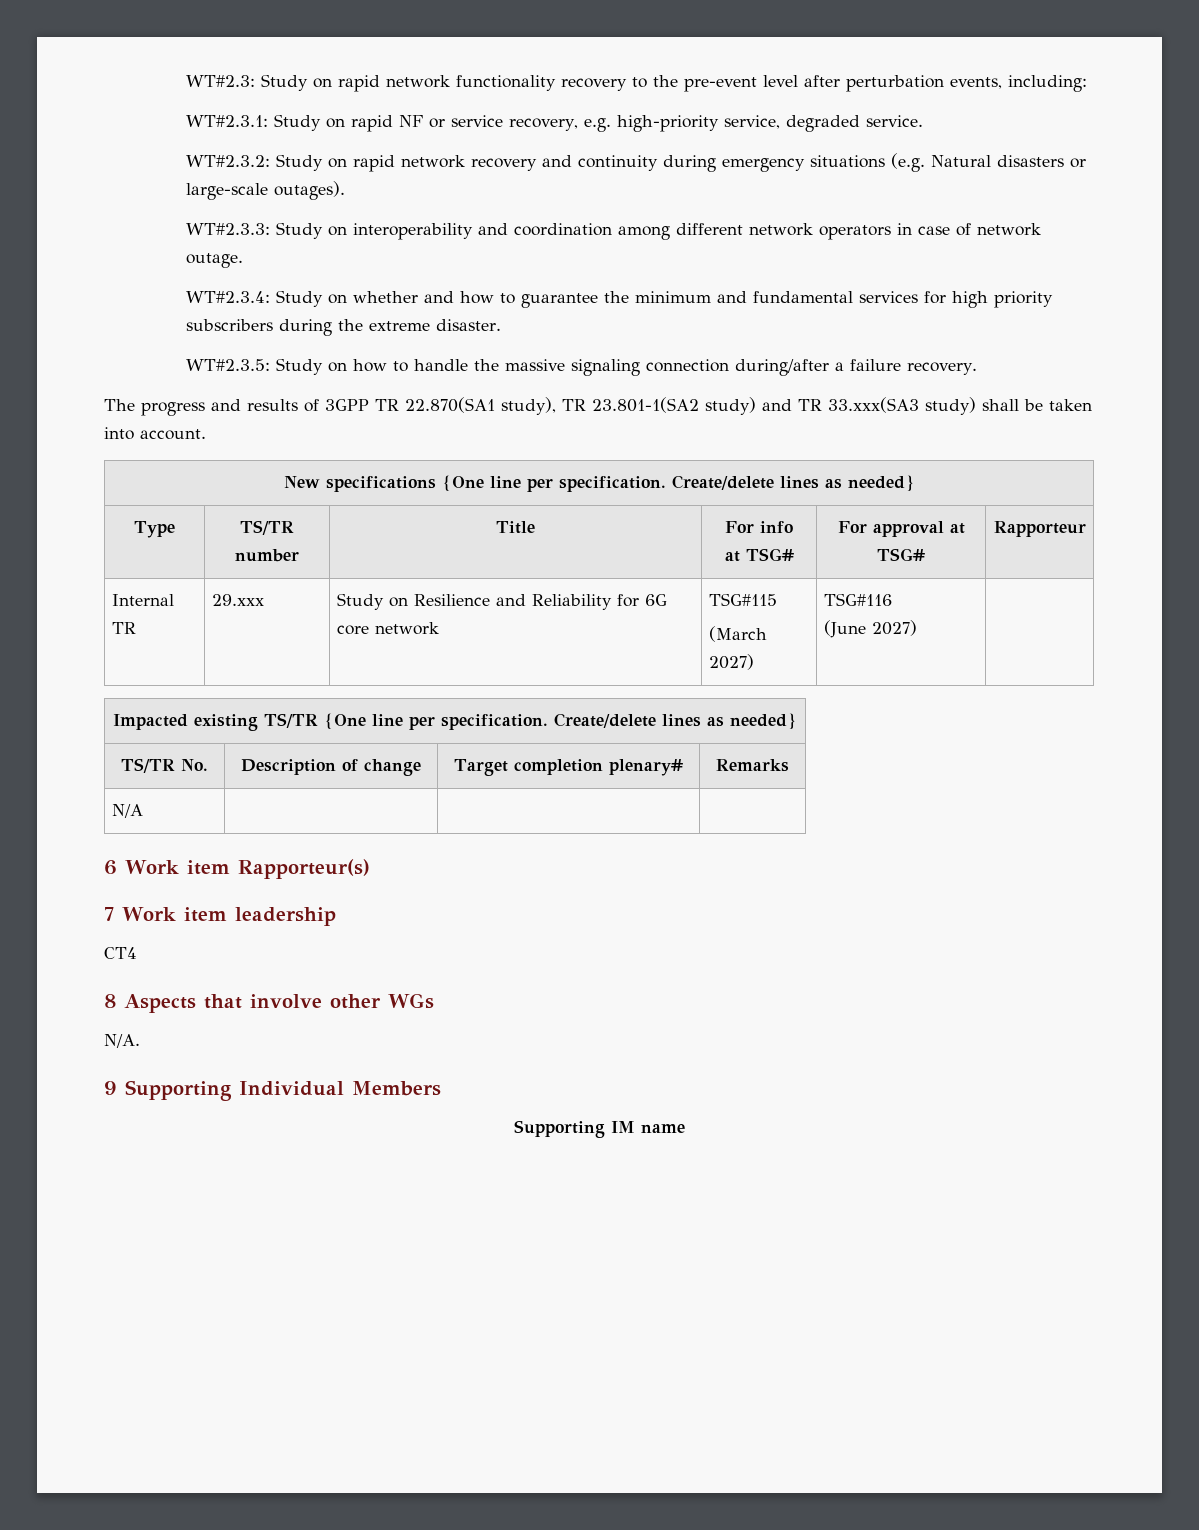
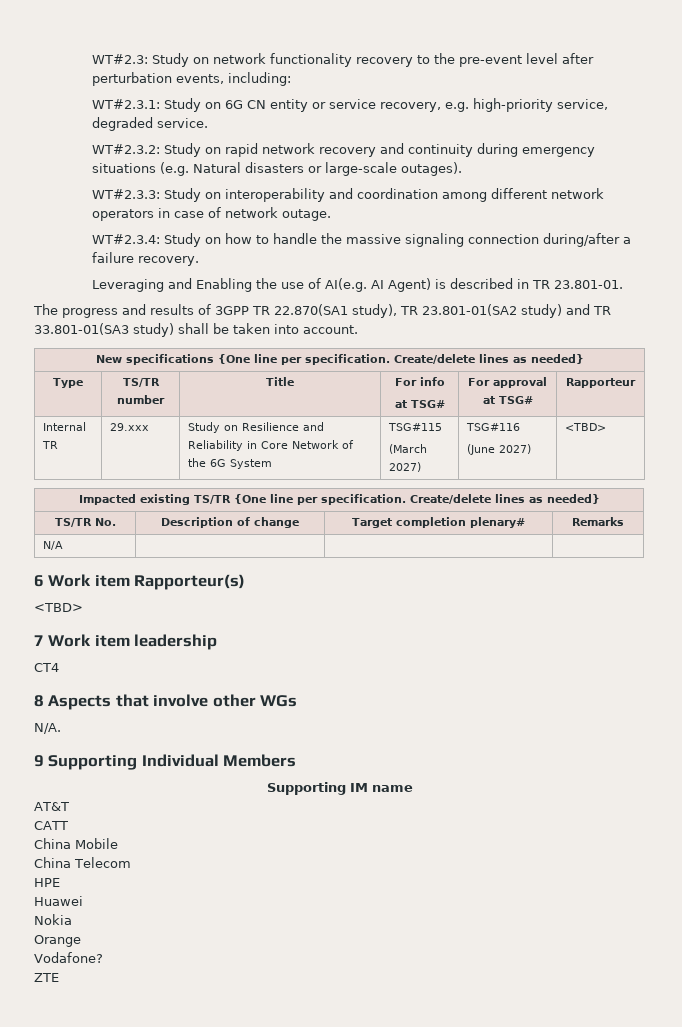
[338,75,381,92] rapid -> (209, 60) none
[351,115,424,132] rapid NF -> [224,99,308,112] 6G CN entity
[353,291,1054,308] [186,319,502,336] [186,358,348,375] whether and how to guarantee the minimum and fundamental services for high priority subscribers during the extreme disaster. // WT#2.3.5: Study on -> (221, 240) none
(978, 368) none -> [91,278,623,292] // Leveraging and Enabling the use of AI(e.g. AI Agent) is described in TR 23.801-01.
[592,397,699,413] 23.801-1(SA2 -> [422,304,517,316] 23.801-01(SA2
[828,397,919,413] 33.xxx(SA3 -> [34,323,129,335] 33.801-01(SA3
[616,594,667,607] [336,622,439,635] for 6G core network -> [246,440,354,449] [187,458,272,469] in Core Network of the 6G System
(917, 628) none -> [564,423,606,431] <TBD>
(370, 869) none -> [34,603,83,612] // <TBD>
(685, 1128) none -> [34,802,69,811] [34,821,68,830] [34,838,118,849] [34,857,131,868] [34,878,60,887] [34,896,83,906] [34,914,72,925] [34,935,81,947] [34,952,103,963] [34,973,59,982] // AT&T // CATT // China Mobile // China Telecom // HPE // Huawei // Nokia // Orange // Vodafone? // ZTE

